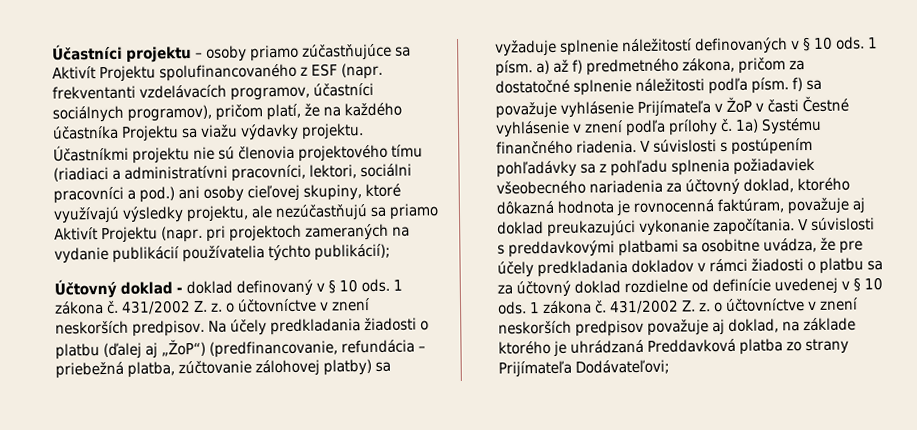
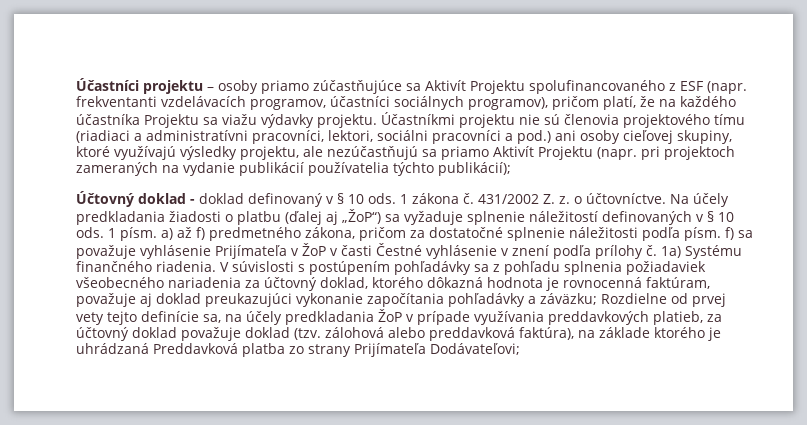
[237,297,372,313] [55,319,206,337] účtovníctve v znení neskorších predpisov. -> [585,193,666,204] účtovníctve.
[209,339,427,358] [55,358,373,379] (predfinancovanie, refundácia – priebežná platba, zúčtovanie zálohovej platby) -> (381, 216) none
[713,217,876,236] [497,237,864,258] [497,257,884,278] [497,277,884,298] [497,297,860,315] [498,318,780,337] započítania. V súvislosti s preddavkovými platbami sa osobitne uvádza, že pre účely predkladania dokladov v rámci žiadosti o platbu sa za účtovný doklad rozdielne od definície uvedenej v § 10 ods. 1 zákona č. 431/2002 Z. z. o účtovníctve v znení neskorších predpisov považuje aj doklad, -> [366,293,726,307] [75,309,722,325] [75,327,574,341] započítania pohľadávky a záväzku; Rozdielne od prvej vety tejto definície sa, na účely predkladania ŽoP v prípade využívania preddavkových platieb, za účtovný doklad považuje doklad (tzv. zálohová alebo preddavková faktúra),

